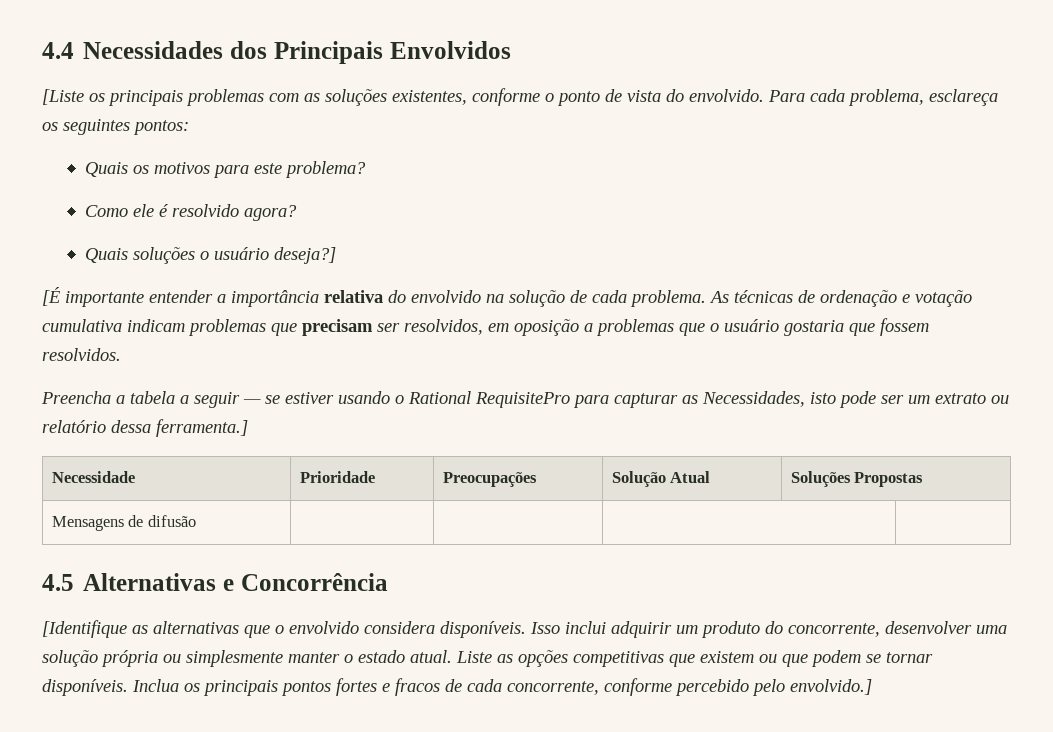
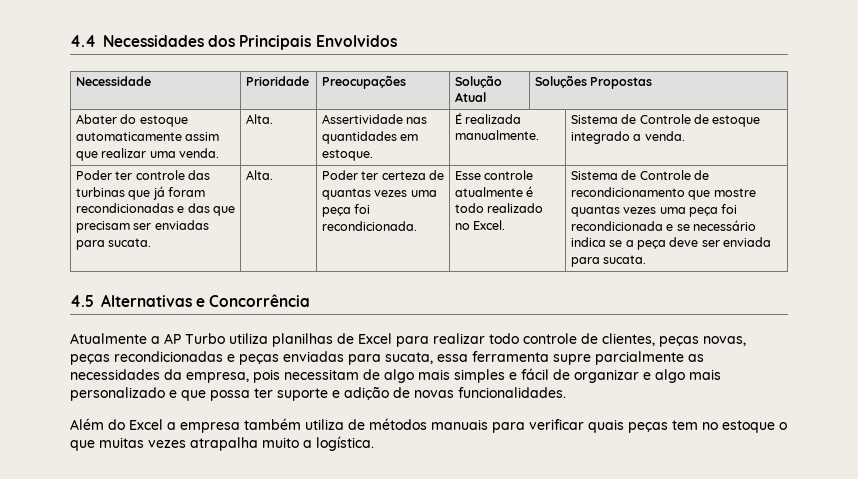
[42,88,998,106] [42,119,189,135] [84,161,366,178] [84,204,297,221] [84,247,336,264] [42,287,972,307] [42,318,929,336] [42,348,121,361] [41,391,1009,408] [42,419,248,437] // [Liste os principais problemas com as soluções existentes, conforme o ponto de vista do envolvido. Para cada problema, esclareça os seguintes pontos: // Quais os motivos para este problema? // Como ele é resolvido agora? // Quais soluções o usuário deseja?] // [É importante entender a importância relativa do envolvido na solução de cada problema. As técnicas de ordenação e votação cumulativa indicam problemas que precisam ser resolvidos, em oposição a problemas que o usuário gostaria que fossem resolvidos. // Preencha a tabela a seguir — se estiver usando o Rational RequisitePro para capturar as Necessidades, isto pode ser um extrato ou relatório dessa ferramenta.] -> (397, 41) none
[51,515,196,531] [42,573,388,591] [42,620,1007,638] [42,650,933,667] [42,678,872,696] Mensagens de difusão | | | | // 4.5 Alternativas e Concorrência // [Identifique as alternativas que o envolvido considera disponíveis. Isso inclui adquirir um produto do concorrente, desenvolver uma solução própria ou simplesmente manter o estado atual. Liste as opções competitivas que existem ou que podem se tornar disponíveis. Inclua os principais pontos fortes e fracos de cada concorrente, conforme percebido pelo envolvido.] -> [75,114,188,127] [75,132,220,141] [75,148,219,161] [245,114,273,124] [321,114,428,124] [321,131,419,144] [321,149,373,161] [454,113,522,124] [454,130,539,140] [570,114,761,127] [570,131,685,144] [75,170,210,180] [75,186,205,200] [75,203,235,216] [75,220,209,233] [75,238,152,250] [245,170,273,180] [321,170,444,180] [321,188,437,200] [321,204,371,217] [321,221,417,231] [454,170,534,180] [454,186,534,197] [454,203,544,213] [454,220,506,230] [570,170,709,180] [570,187,756,200] [570,204,738,217] [570,220,756,231] [570,237,772,250] [570,255,647,267] [70,294,311,307] [70,333,746,347] [70,351,704,365] [70,368,721,383] [70,386,566,401] [70,418,787,433] [70,436,374,451] Abater do estoque automaticamente assim que realizar uma venda. | Alta. | Assertividade nas quantidades em estoque. | É realizada manualmente. | Sistema de Controle de estoque integrado a venda. // Poder ter controle das turbinas que já foram recondicionadas e das que precisam ser enviadas para sucata. | Alta. | Poder ter certeza de quantas vezes uma peça foi recondicionada. | Esse controle atualmente é todo realizado no Excel. | Sistema de Controle de recondicionamento que mostre quantas vezes uma peça foi recondicionada e se necessário indica se a peça deve ser enviada para sucata. // 4.5 Alternativas e Concorrência // Atualmente a AP Turbo utiliza planilhas de Excel para realizar todo controle de clientes, peças novas, peças recondicionadas e peças enviadas para sucata, essa ferramenta supre parcialmente as necessidades da empresa, pois necessitam de algo mais simples e fácil de organizar e algo mais personalizado e que possa ter suporte e adição de novas funcionalidades. // Além do Excel a empresa também utiliza de métodos manuais para verificar quais peças tem no estoque o que muitas vezes atrapalha muito a logística.

